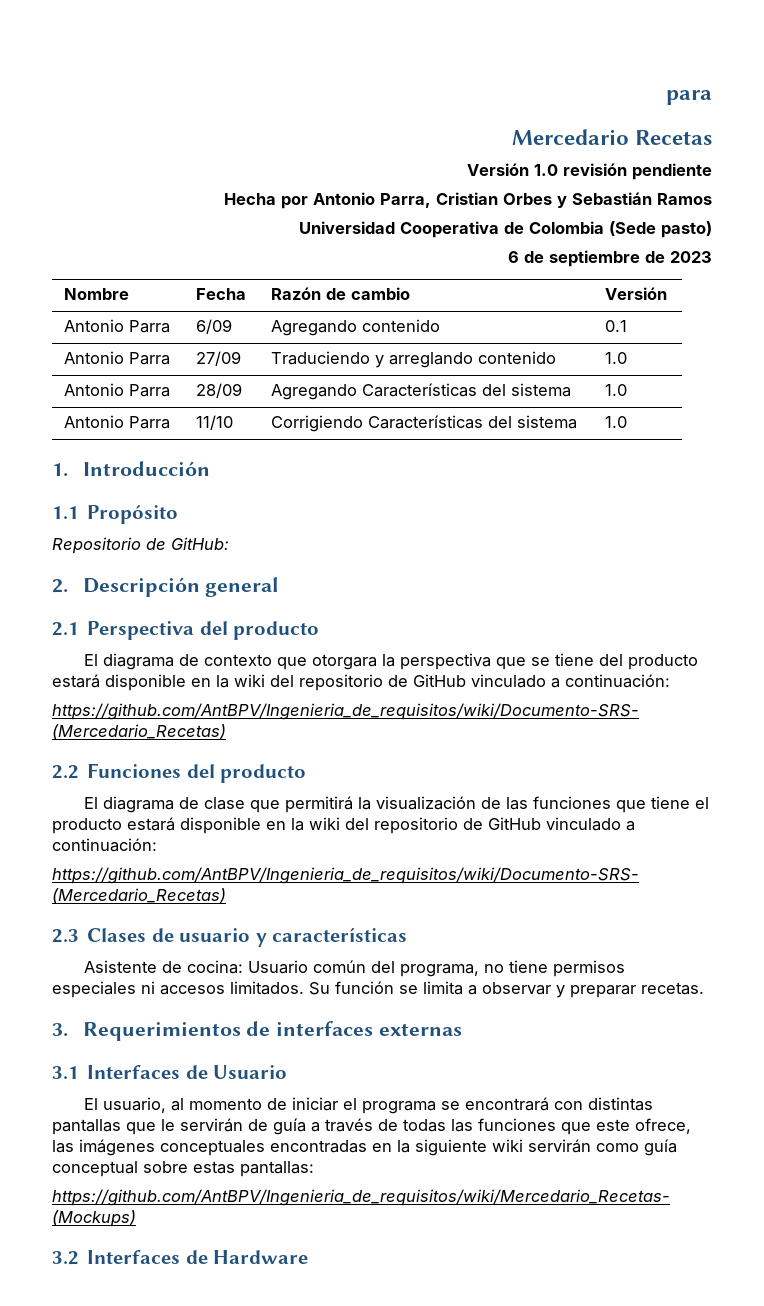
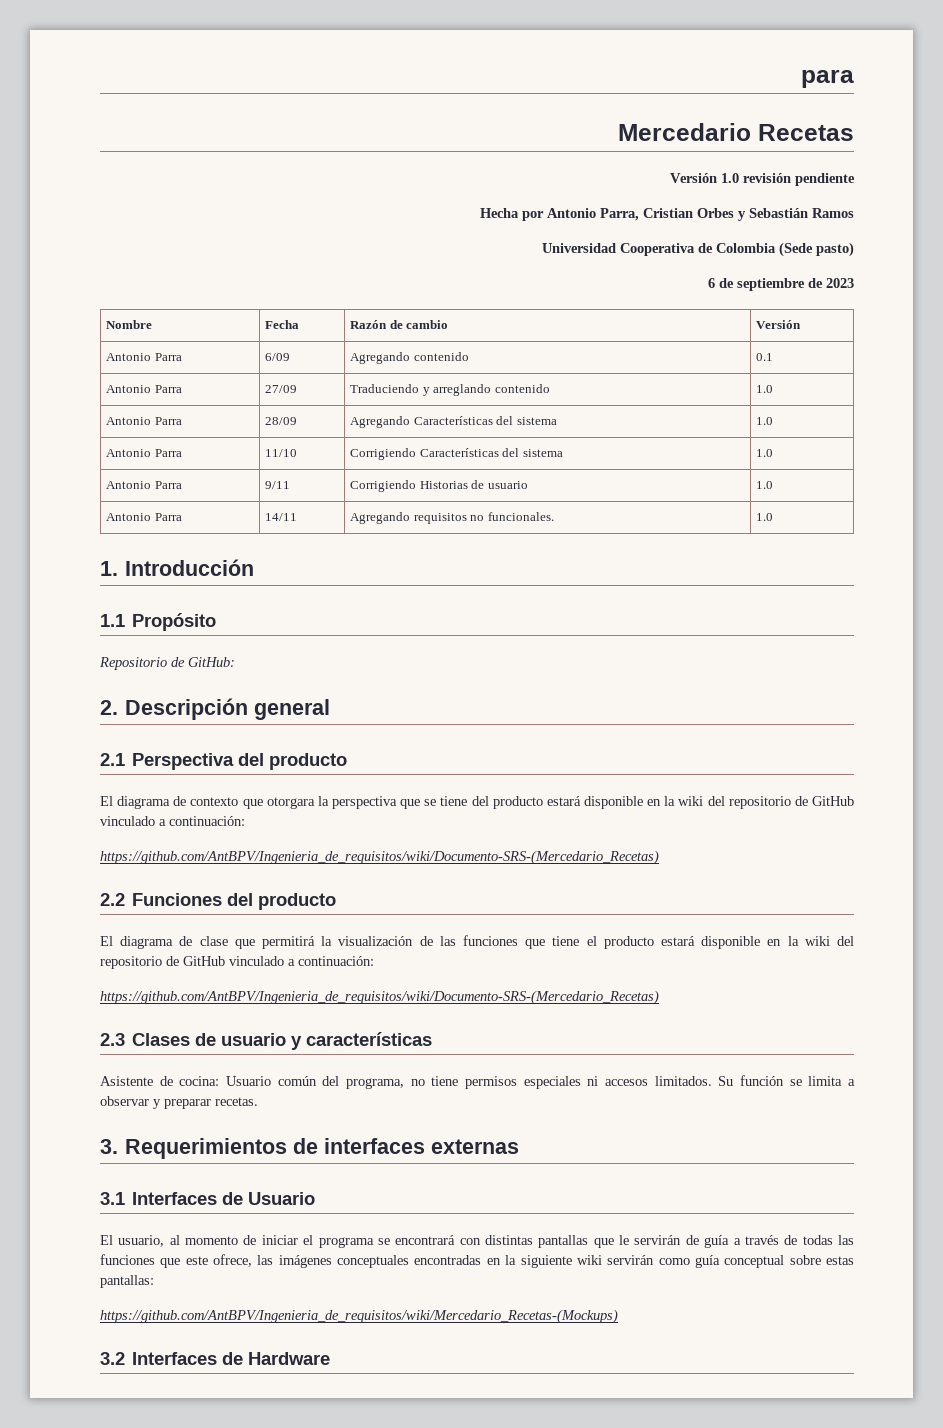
(628, 422) none -> [106,481,182,489] [265,481,291,489] [350,480,528,492] [756,481,774,489] [106,513,182,521] [265,513,298,521] [350,512,554,524] [756,513,774,521] // Antonio Parra | 9/11 | Corrigiendo Historias de usuario | 1.0 // Antonio Parra | 14/11 | Agregando requisitos no funcionales. | 1.0

